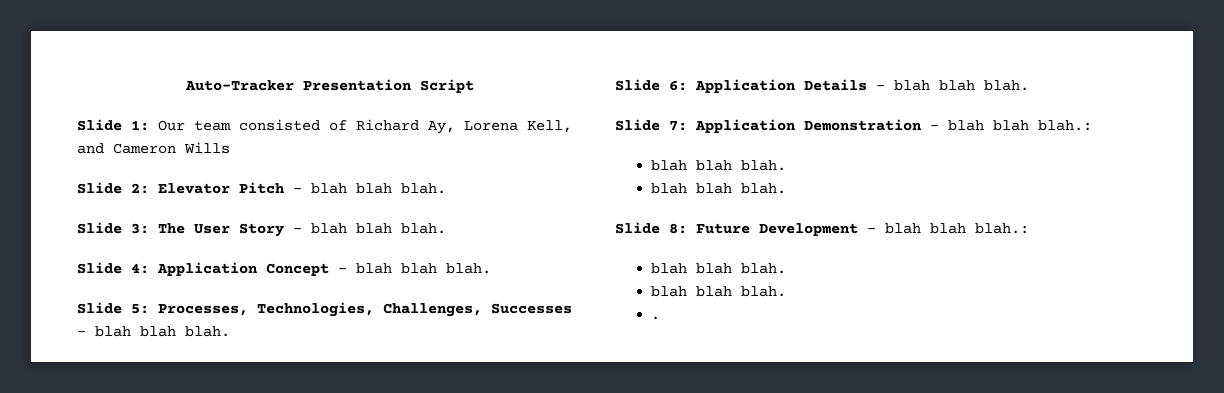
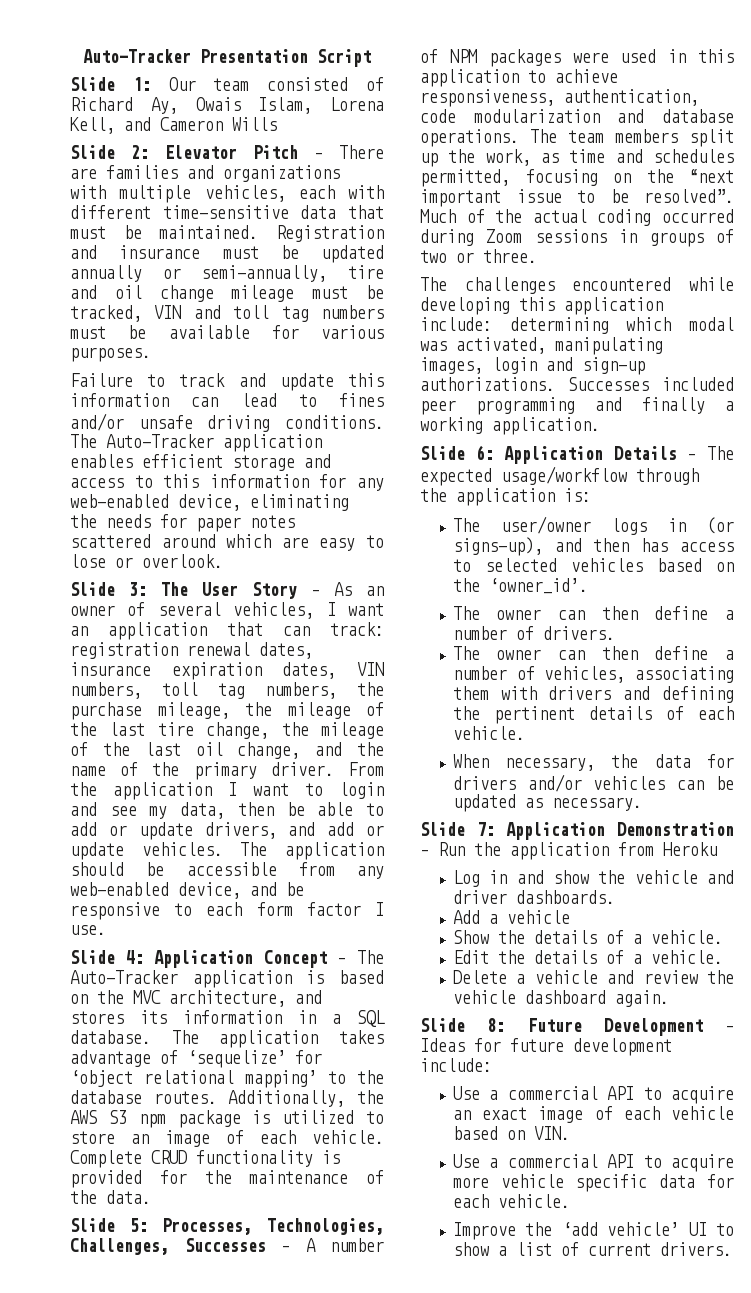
(455, 127) none -> [195,97,313,114] Owais Islam,
[311,183,446,194] blah blah blah. -> [339,145,384,159] [70,165,340,182] [70,185,384,203] [70,205,385,219] [70,225,384,242] [70,245,384,263] [70,265,384,282] [70,285,385,302] [70,305,384,322] [70,325,384,339] [70,347,151,362] [70,373,384,391] [70,393,384,407] [70,413,384,432] [70,434,322,452] [70,454,331,471] [70,474,384,491] [70,494,349,511] [70,514,295,532] [70,534,384,551] [70,554,223,568] There are families and organizations with multiple vehicles, each with different time-sensitive data that must be maintained. Registration and insurance must be updated annually or semi-annually, tire and oil change mileage must be tracked, VIN and toll tag numbers must be available for various purposes. // Failure to track and update this information can lead to fines and/or unsafe driving conditions. The Auto-Tracker application enables efficient storage and access to this information for any web-enabled device, eliminating the needs for paper notes scattered around which are easy to lose or overlook.
[311,223,446,234] blah blah blah. -> [334,582,384,596] [70,602,384,619] [70,622,384,640] [70,642,313,659] [70,662,384,680] [70,682,384,699] [70,702,384,720] [70,722,384,739] [70,742,384,759] [70,762,384,780] [70,782,384,800] [70,802,385,819] [70,822,384,840] [70,842,384,860] [70,862,384,879] [70,882,304,899] [70,902,384,920] [70,925,106,935] As an owner of several vehicles, I want an application that can track: registration renewal dates, insurance expiration dates, VIN numbers, toll tag numbers, the purchase mileage, the mileage of the last tire change, the mileage of the last oil change, and the name of the primary driver. From the application I want to login and see my data, then be able to add or update drivers, and add or update vehicles. The application should be accessible from any web-enabled device, and be responsive to each form factor I use.
[356,263,491,274] blah blah blah. -> [357,950,384,964] [70,970,384,988] [70,990,322,1007] [70,1010,385,1027] [70,1030,384,1048] [70,1050,322,1068] [70,1070,384,1088] [70,1090,385,1107] [70,1110,384,1128] [70,1130,384,1147] [70,1150,340,1168] [70,1170,384,1188] [70,1190,151,1204] The Auto-Tracker application is based on the MVC architecture, and stores its information in a SQL database. The application takes advantage of ‘sequelize’ for ‘object relational mapping’ to the database routes. Additionally, the AWS S3 npm package is utilized to store an image of each vehicle. Complete CRUD functionality is provided for the maintenance of the data.
[95,326,230,337] blah blah blah. -> [305,1238,384,1252] [420,49,734,67] [420,69,618,87] [420,89,699,107] [420,109,734,123] [420,129,734,147] [420,149,734,167] [420,169,734,187] [420,189,734,207] [420,209,734,226] [420,229,734,247] [420,249,537,263] [420,277,734,294] [420,297,663,315] [420,317,734,334] [420,337,663,355] [420,357,645,375] [420,377,734,391] [420,397,734,415] [420,417,600,435] A number of NPM packages were used in this application to achieve responsiveness, authentication, code modularization and database operations. The team members split up the work, as time and schedules permitted, focusing on the “next important issue to be resolved”. Much of the actual coding occurred during Zoom sessions in groups of two or three. // The challenges encountered while developing this application include: determining which modal was activated, manipulating images, login and sign-up authorizations. Successes included peer programming and finally a working application.
[894,80,1029,91] blah blah blah. -> [707,446,734,460] [420,466,699,486] [420,488,591,506] [452,516,734,535] [452,537,734,556] [452,558,734,572] [452,578,588,594] [452,606,734,620] [452,626,615,640] [452,646,734,660] [452,666,734,683] [452,686,734,703] [452,706,734,724] [452,726,525,740] [452,754,734,771] [452,774,734,792] [452,794,642,812] The expected usage/workflow through the application is: // The user/owner logs in (or signs-up), and then has access to selected vehicles based on the ‘owner_id’. // The owner can then define a number of drivers. // The owner can then define a number of vehicles, associating them with drivers and defining the pertinent details of each vehicle. // When necessary, the data for drivers and/or vehicles can be updated as necessary.
[948,120,1092,131] [650,160,786,171] [650,183,786,194] blah blah blah.: // blah blah blah. // blah blah blah. -> [438,842,717,860] [452,870,734,887] [452,890,615,904] [452,910,570,924] [452,930,723,944] [452,950,723,964] [452,970,734,984] [452,990,669,1007] Run the application from Heroku // Log in and show the vehicle and driver dashboards. // Add a vehicle // Show the details of a vehicle. // Edit the details of a vehicle. // Delete a vehicle and review the vehicle dashboard again.
[885,223,1029,234] [650,263,786,274] [650,286,786,297] [650,316,660,320] blah blah blah.: // blah blah blah. // blah blah blah. // . -> [420,1038,672,1056] [420,1058,492,1072] [452,1086,734,1104] [452,1106,734,1123] [452,1126,570,1140] [452,1154,734,1172] [452,1174,734,1192] [452,1194,570,1208] [452,1222,734,1240] [452,1242,732,1256] Ideas for future development include: // Use a commercial API to acquire an exact image of each vehicle based on VIN. // Use a commercial API to acquire more vehicle specific data for each vehicle. // Improve the ‘add vehicle’ UI to show a list of current drivers.

